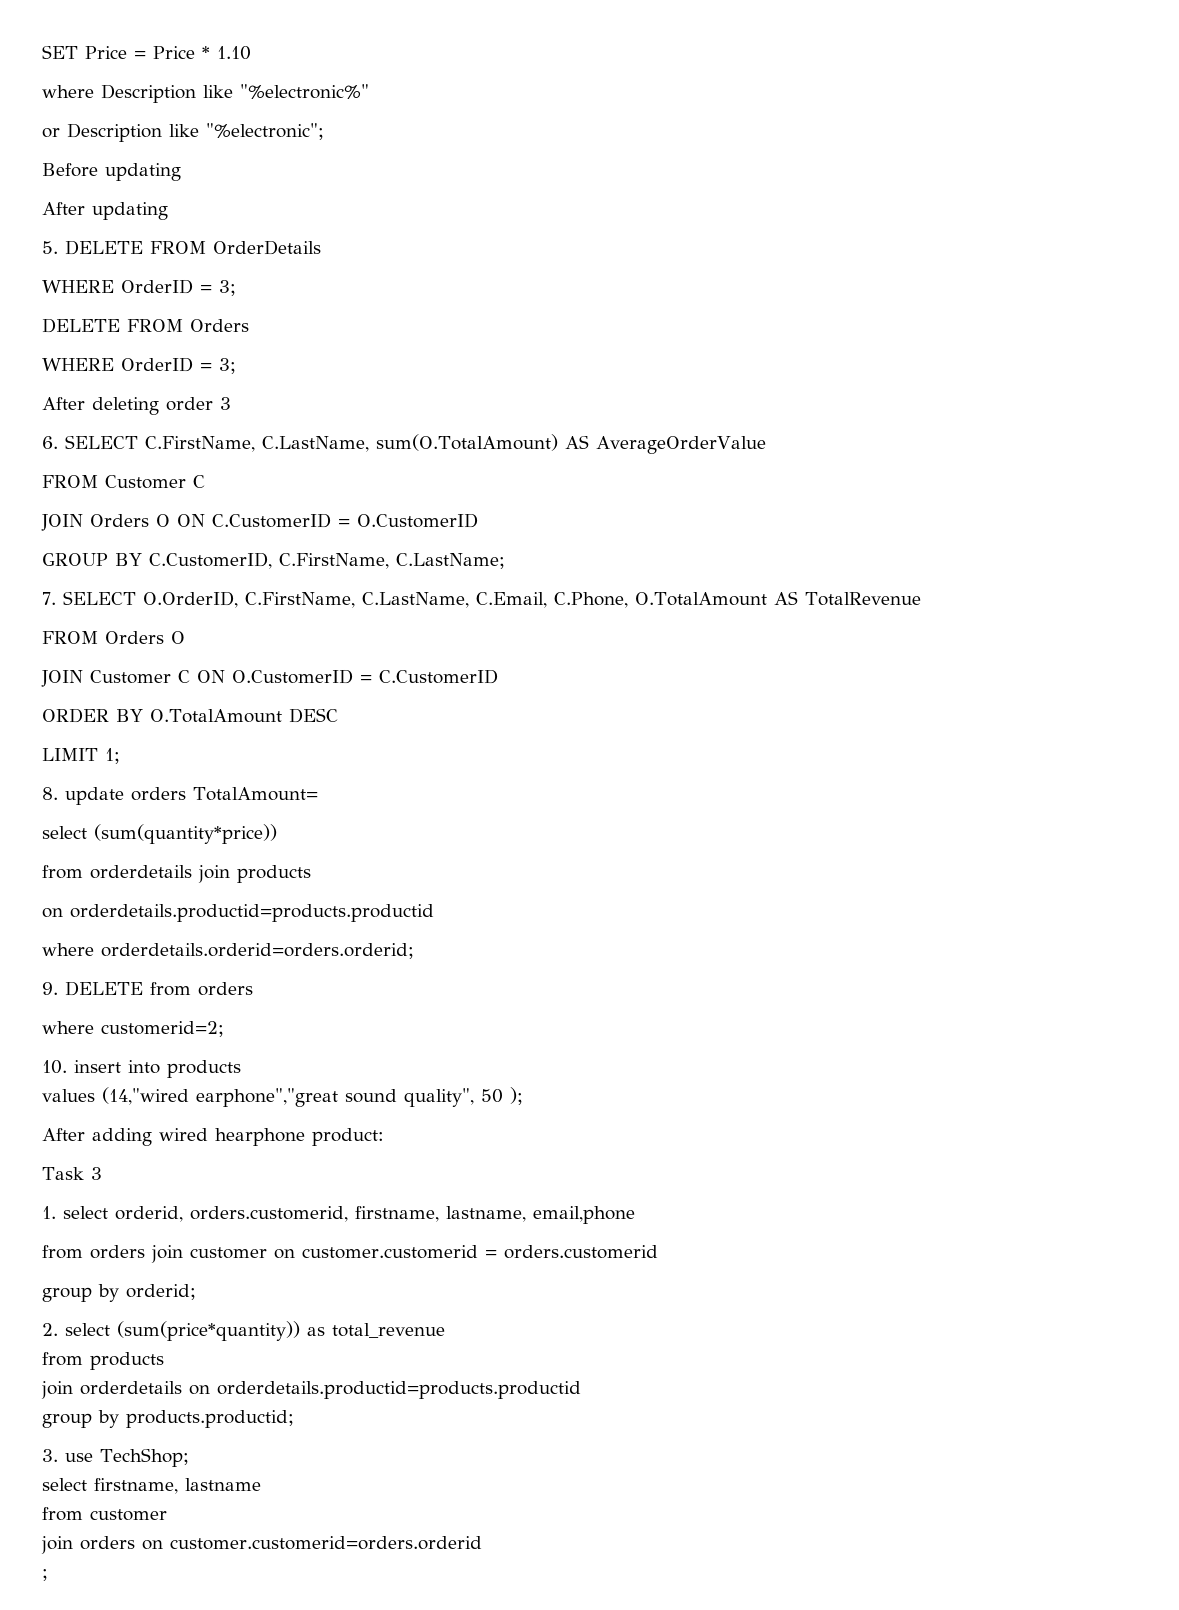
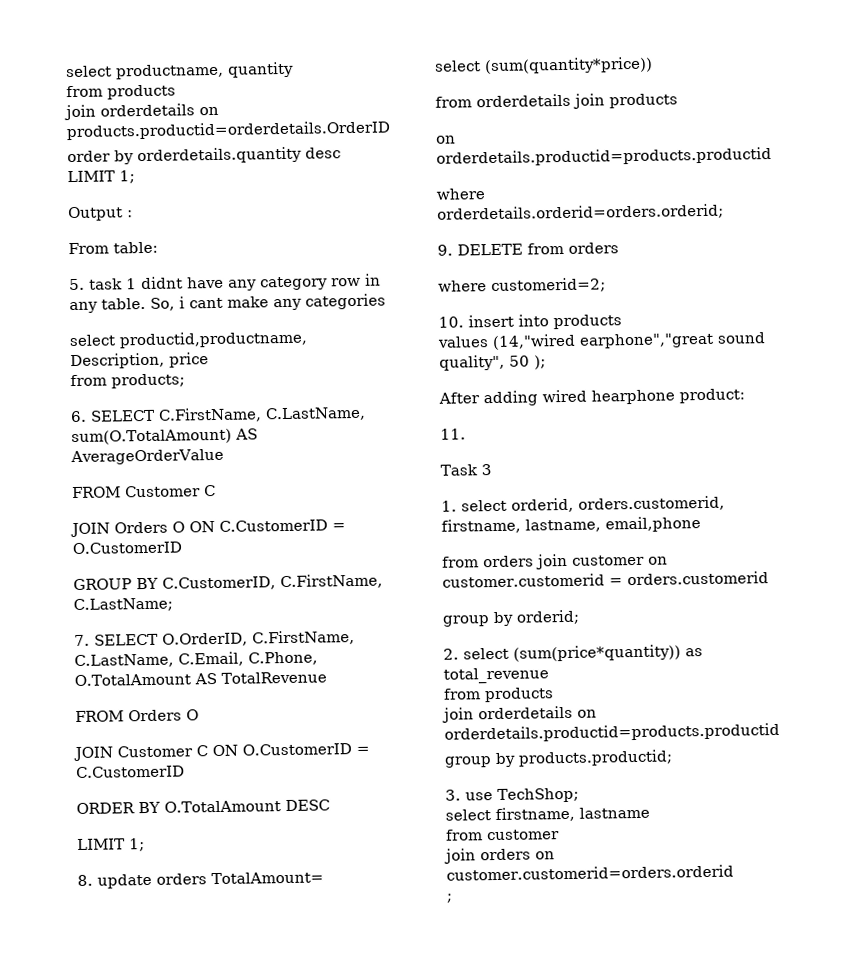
[42,45,251,60] [42,84,369,103] [42,123,324,142] [42,163,181,181] [42,202,168,220] [42,240,321,255] [42,279,236,296] [42,318,249,333] [42,357,236,374] [42,397,231,415] SET Price = Price * 1.10 // where Description like "%electronic%" // or Description like "%electronic"; // Before updating // After updating // 5. DELETE FROM OrderDetails // WHERE OrderID = 3; // DELETE FROM Orders // WHERE OrderID = 3; // After deleting order 3 -> [66,61,294,80] [66,84,176,100] [64,103,219,121] [66,120,391,141] [67,146,341,165] [67,170,135,184] [68,206,133,222] [68,241,158,255] [69,273,381,291] [69,293,386,314] [69,330,308,349] [70,352,209,370] [70,373,185,389] select productname, quantity // from products // join orderdetails on products.productid=orderdetails.OrderID // order by orderdetails.quantity desc // LIMIT 1; // Output : // From table: // 5. task 1 didnt have any category row in any table. So, i cant make any categories // select productid,productname, Description, price // from products;
(384, 1137) none -> [440,428,466,440] // 11.

